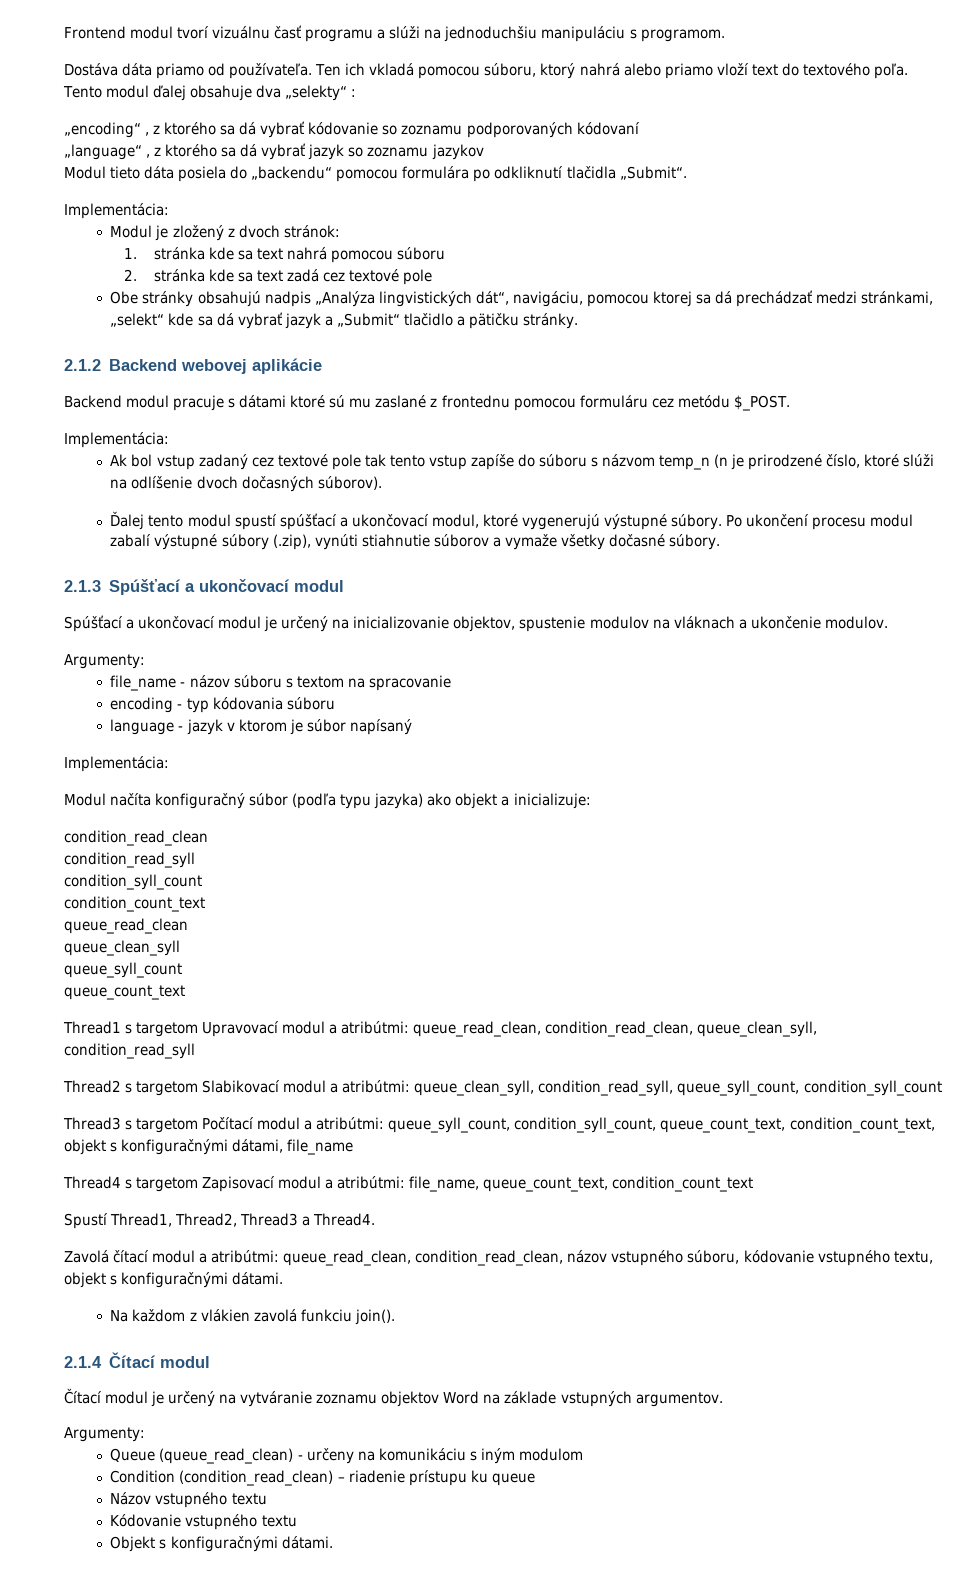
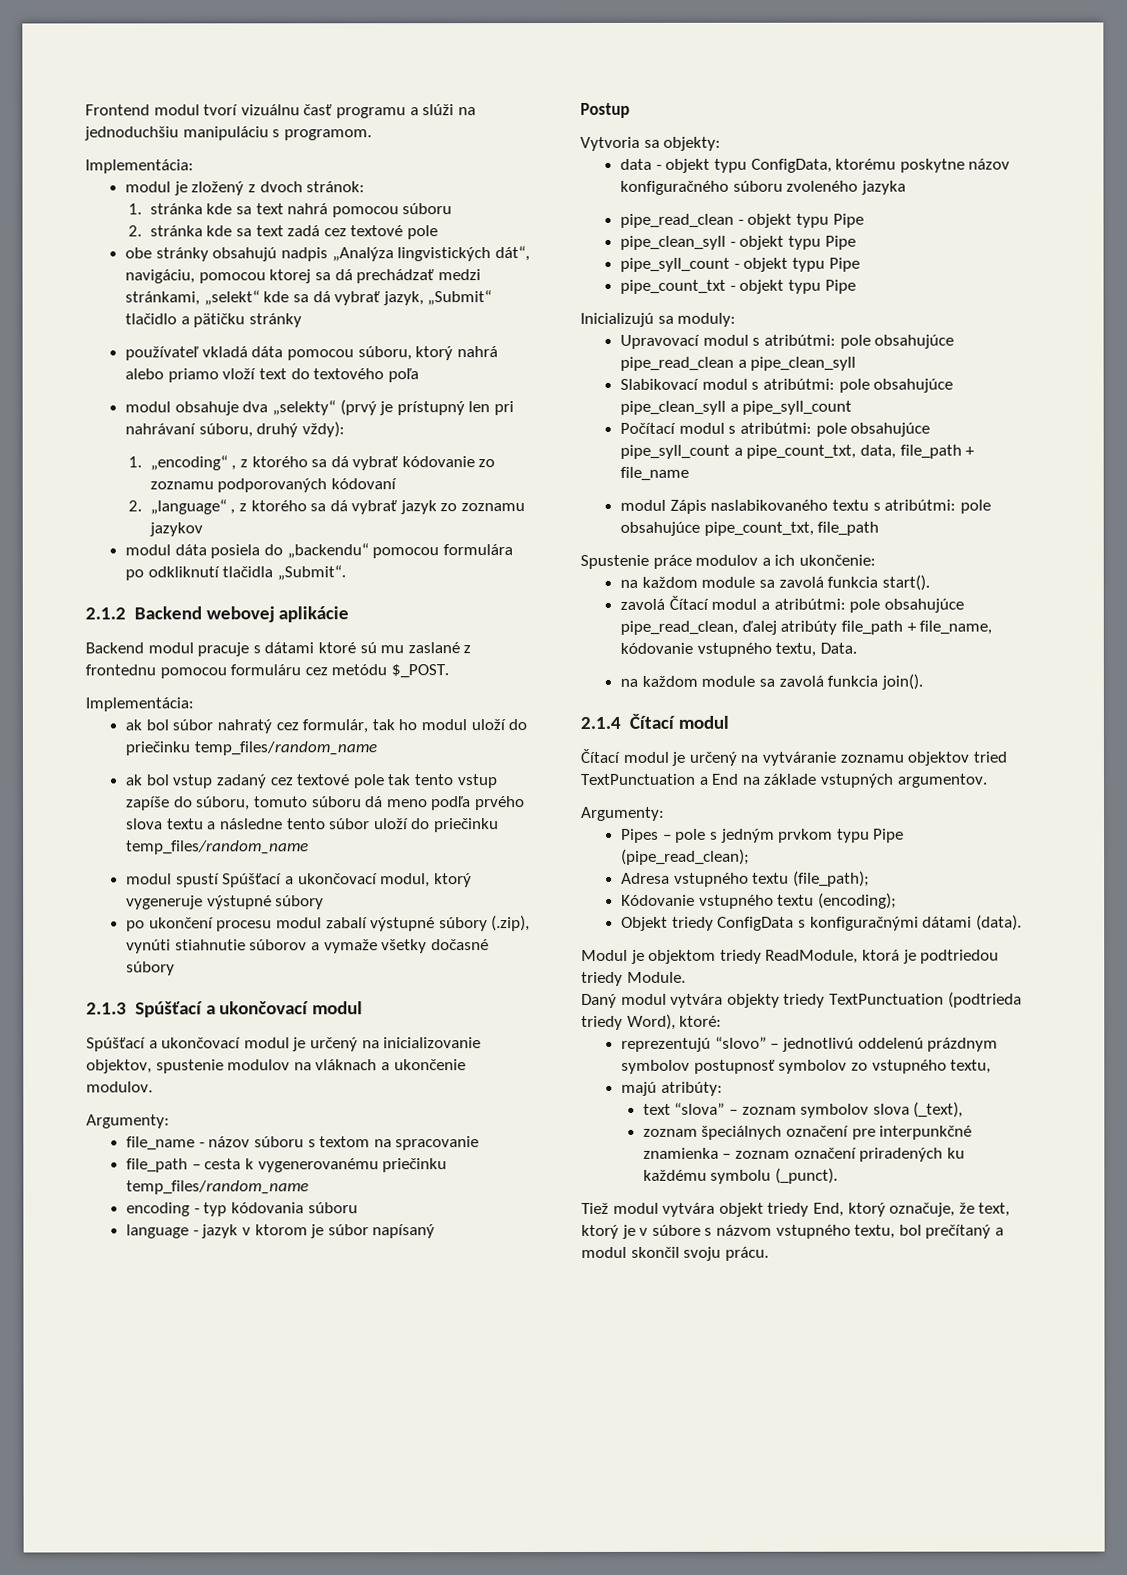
[64,63,908,79] [63,85,357,101] [64,121,640,138] [64,143,484,160] [64,166,687,182] [64,203,169,219] [110,225,153,238] // Dostáva dáta priamo od používateľa. Ten ich vkladá pomocou súboru, ktorý nahrá alebo priamo vloží text do textového poľa. Tento modul ďalej obsahuje dva „selekty“ : // „encoding“ , z ktorého sa dá vybrať kódovanie so zoznamu podporovaných kódovaní // „language“ , z ktorého sa dá vybrať jazyk so zoznamu jazykov // Modul tieto dáta posiela do „backendu“ pomocou formulára po odkliknutí tlačidla „Submit“. // Implementácia: // Modul -> [85,159,194,174] [125,181,172,193] // Implementácia: // modul
[110,291,139,304] Obe -> [125,247,153,259] obe
[284,313,333,329] jazyk a -> [382,291,424,306] jazyk,
[522,313,578,329] stránky. -> [249,313,303,328] [125,346,498,361] [125,368,419,383] [125,399,515,416] [125,421,346,438] [128,455,496,471] [149,478,397,493] [128,499,526,515] [148,522,203,537] [125,543,513,559] [125,565,347,581] stránky // používateľ vkladá dáta pomocou súboru, ktorý nahrá alebo priamo vloží text do textového poľa // modul obsahuje dva „selekty“ (prvý je prístupný len pri nahrávaní súboru, druhý vždy): // 1. „encoding“ , z ktorého sa dá vybrať kódovanie zo zoznamu podporovaných kódovaní // 2. „language“ , z ktorého sa dá vybrať jazyk zo zoznamu jazykov // modul dáta posiela do „backendu“ pomocou formulára po odkliknutí tlačidla „Submit“.
[110,454,128,466] Ak -> [125,719,528,734] [125,741,377,756] [125,774,143,786] ak bol súbor nahratý cez formulár, tak ho modul uloží do priečinku temp_files/random_name // ak
[539,454,935,470] [110,476,382,492] [110,511,184,530] súboru s názvom temp_n (n je prirodzené číslo, ktoré slúži na odlíšenie dvoch dočasných súborov). // Ďalej tento -> [196,796,526,811] [126,818,500,833] [126,840,310,855] súboru, tomuto súboru dá meno podľa prvého slova textu a následne tento súbor uloží do priečinku temp_files/random_name //
[279,513,337,530] spúšťací -> [222,873,283,888] Spúšťací
[482,514,743,530] ktoré vygenerujú výstupné súbory. Po -> [433,873,472,888] [126,895,325,910] [126,920,146,932] ktorý vygeneruje výstupné súbory // po
[668,534,720,550] súbory. -> [126,961,176,976] súbory
(451, 683) none -> [126,1158,448,1173] [126,1180,310,1195] // file_path – cesta k vygenerovanému priečinku temp_files/random_name
[64,756,169,772] [64,793,591,809] [64,830,208,846] [64,852,195,868] [64,874,202,890] [64,896,205,912] [64,918,188,934] [64,940,180,956] [64,962,182,978] [64,985,185,1000] [63,1021,818,1037] [64,1043,195,1059] [63,1080,942,1096] [63,1117,935,1133] [64,1139,354,1155] [63,1176,754,1192] [64,1213,376,1229] [64,1250,933,1266] [64,1272,284,1288] [110,1309,352,1322] Implementácia: // Modul načíta konfiguračný súbor (podľa typu jazyka) ako objekt a inicializuje: // condition_read_clean // condition_read_syll // condition_syll_count // condition_count_text // queue_read_clean // queue_clean_syll // queue_syll_count // queue_count_text // Thread1 s targetom Upravovací modul a atribútmi: queue_read_clean, condition_read_clean, queue_clean_syll, condition_read_syll // Thread2 s targetom Slabikovací modul a atribútmi: queue_clean_syll, condition_read_syll, queue_syll_count, condition_syll_count // Thread3 s targetom Počítací modul a atribútmi: queue_syll_count, condition_syll_count, queue_count_text, condition_count_text, objekt s konfiguračnými dátami, file_name // Thread4 s targetom Zapisovací modul a atribútmi: file_name, queue_count_text, condition_count_text // Spustí Thread1, Thread2, Thread3 a Thread4. // Zavolá čítací modul a atribútmi: queue_read_clean, condition_read_clean, názov vstupného súboru, kódovanie vstupného textu, objekt s konfiguračnými dátami. // Na každom z vlákien zavolá funkciu -> [580,102,630,118] [580,136,722,151] [620,158,1011,173] [620,180,907,195] [620,213,864,228] [620,235,856,250] [620,257,860,272] [620,279,856,294] [580,312,737,327] [620,334,955,349] [620,356,857,371] [620,378,954,393] [620,400,853,415] [620,422,931,437] [620,444,976,459] [620,466,690,481] [620,499,991,514] [620,521,880,536] [580,554,876,569] [620,574,930,591] [620,595,964,613] [620,620,993,635] [620,642,858,657] [620,675,879,687] Postup // Vytvoria sa objekty: // data - objekt typu ConfigData, ktorému poskytne názov konfiguračného súboru zvoleného jazyka // pipe_read_clean - objekt typu Pipe // pipe_clean_syll - objekt typu Pipe // pipe_syll_count - objekt typu Pipe // pipe_count_txt - objekt typu Pipe // Inicializujú sa moduly: // Upravovací modul s atribútmi: pole obsahujúce pipe_read_clean a pipe_clean_syll // Slabikovací modul s atribútmi: pole obsahujúce pipe_clean_syll a pipe_syll_count // Počítací modul s atribútmi: pole obsahujúce pipe_syll_count a pipe_count_txt, data, file_path + file_name // modul Zápis naslabikovaného textu s atribútmi: pole obsahujúce pipe_count_txt, file_path // Spustenie práce modulov a ich ukončenie: // na každom module sa zavolá funkcia start(). // zavolá Čítací modul a atribútmi: pole obsahujúce pipe_read_clean, ďalej atribúty file_path + file_name, kódovanie vstupného textu, Data. // na každom module sa zavolá funkcia
[443,1391,480,1404] Word -> [972,751,1007,763] [580,773,739,785] tried TextPunctuation a End
[110,1448,583,1464] [110,1470,535,1486] [110,1492,267,1508] Queue (queue_read_clean) - určeny na komunikáciu s iným modulom // Condition (condition_read_clean) – riadenie prístupu ku queue // Názov vstupného textu -> [621,828,905,843] [621,848,751,865] [621,870,871,887] Pipes – pole s jedným prvkom typu Pipe (pipe_read_clean); // Adresa vstupného textu (file_path);
(297, 1521) none -> [818,892,898,909] (encoding);
[159,1536,333,1552] s konfiguračnými dátami. -> [671,914,1022,931] [581,949,1000,964] [581,971,686,986] [581,991,1022,1008] [581,1013,723,1030] [621,1036,999,1052] [621,1059,992,1074] [621,1081,723,1096] [642,1101,964,1118] [642,1125,973,1140] [642,1147,965,1162] [642,1167,839,1184] [581,1202,1011,1217] [581,1224,1004,1239] [581,1246,769,1261] triedy ConfigData s konfiguračnými dátami (data). // Modul je objektom triedy ReadModule, ktorá je podtriedou triedy Module. // Daný modul vytvára objekty triedy TextPunctuation (podtrieda triedy Word), ktoré: // reprezentujú “slovo” – jednotlivú oddelenú prázdnym symbolov postupnosť symbolov zo vstupného textu, // majú atribúty: // text “slova” – zoznam symbolov slova (_text), // zoznam špeciálnych označení pre interpunkčné znamienka – zoznam označení priradených ku každému symbolu (_punct). // Tiež modul vytvára objekt triedy End, ktorý označuje, že text, ktorý je v súbore s názvom vstupného textu, bol prečítaný a modul skončil svoju prácu.

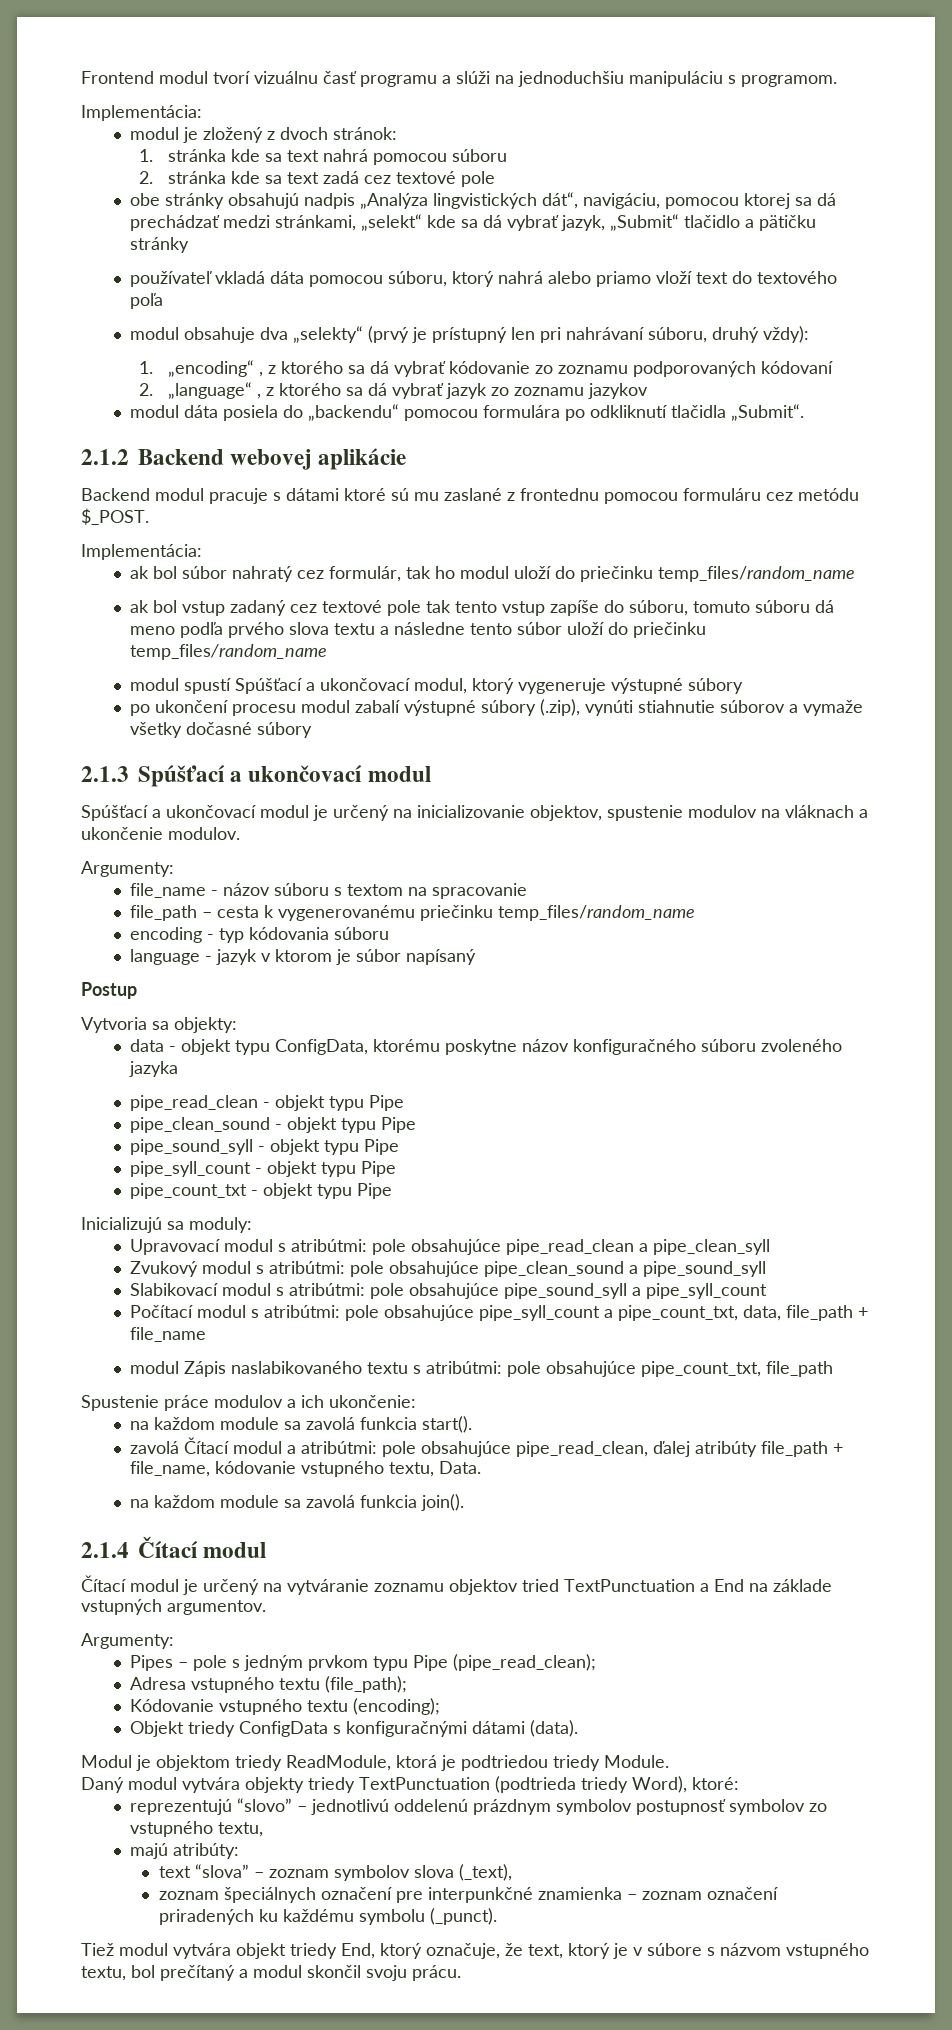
[620,235,727,250] pipe_clean_syll -> [129,1117,416,1133] [129,1139,253,1155] pipe_clean_sound - objekt typu Pipe // pipe_sound_syll
(857, 363) none -> [129,1261,766,1277] // Zvukový modul s atribútmi: pole obsahujúce pipe_clean_sound a pipe_sound_syll
[620,400,727,415] pipe_clean_syll -> [503,1283,627,1299] pipe_sound_syll

